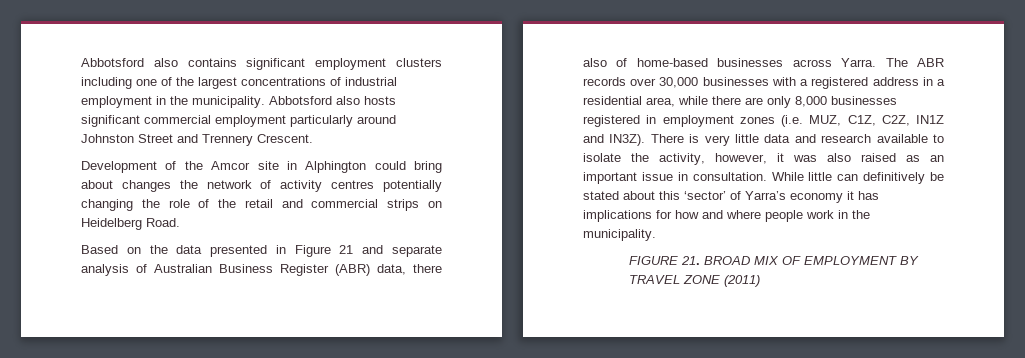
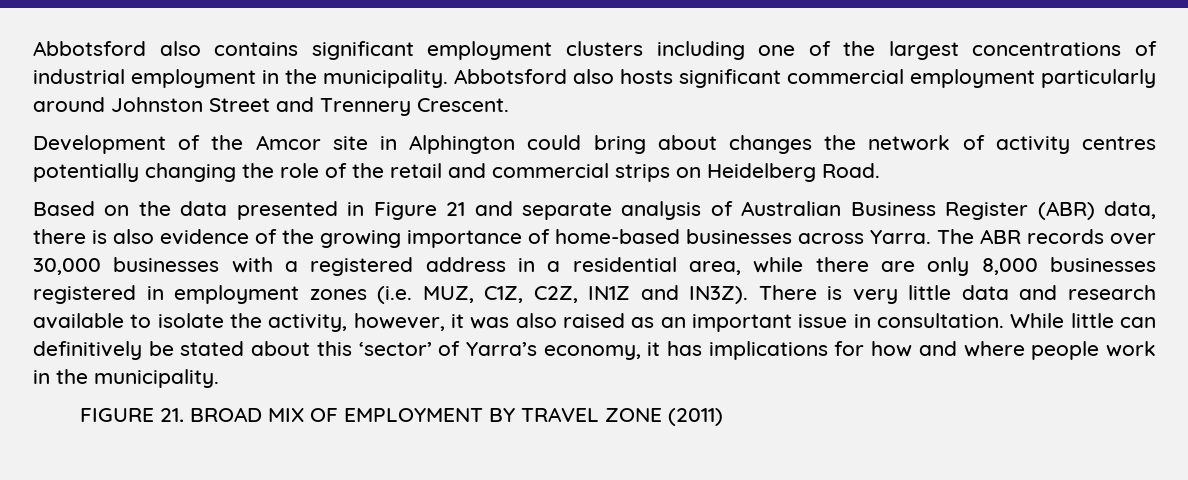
[583,58,607,67] also -> [92,229,522,248] is also evidence of the growing importance
[790,193,843,203] economy -> [543,345,641,360] economy,

